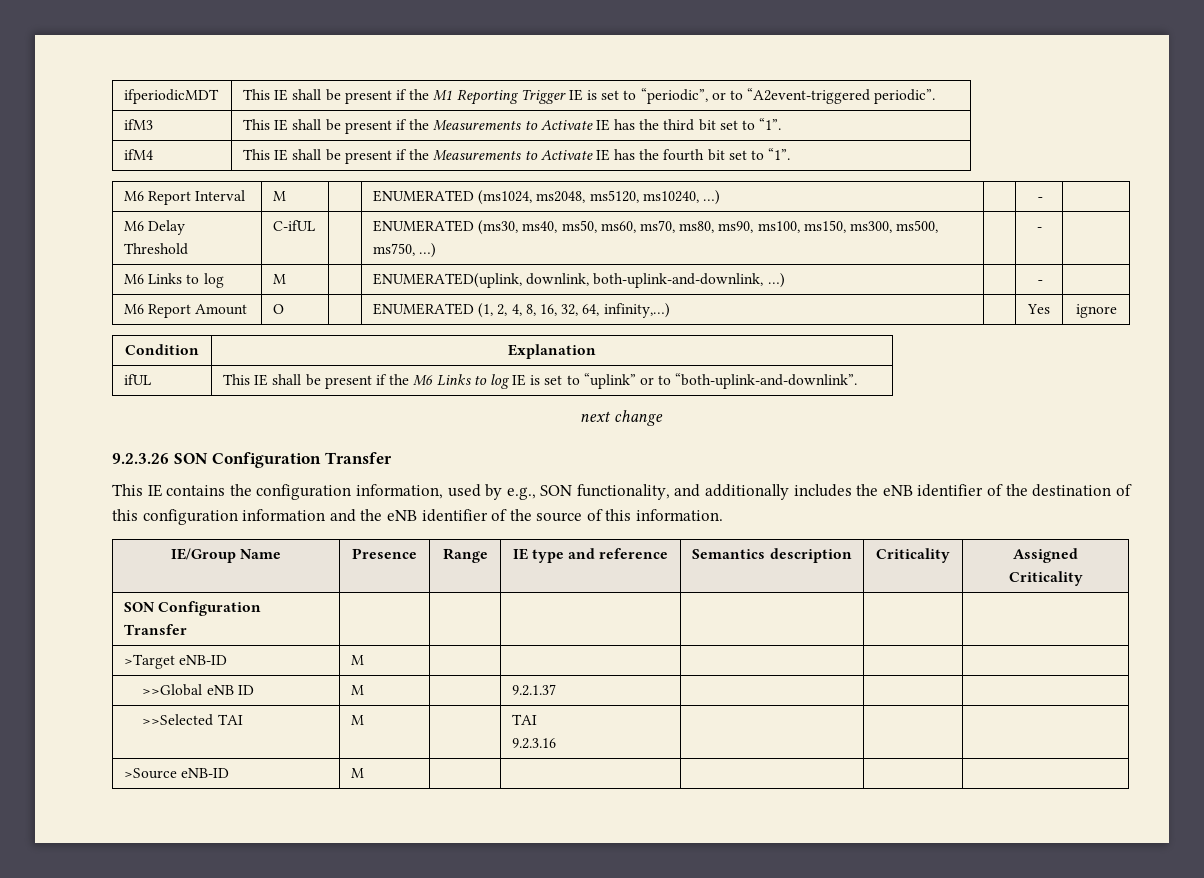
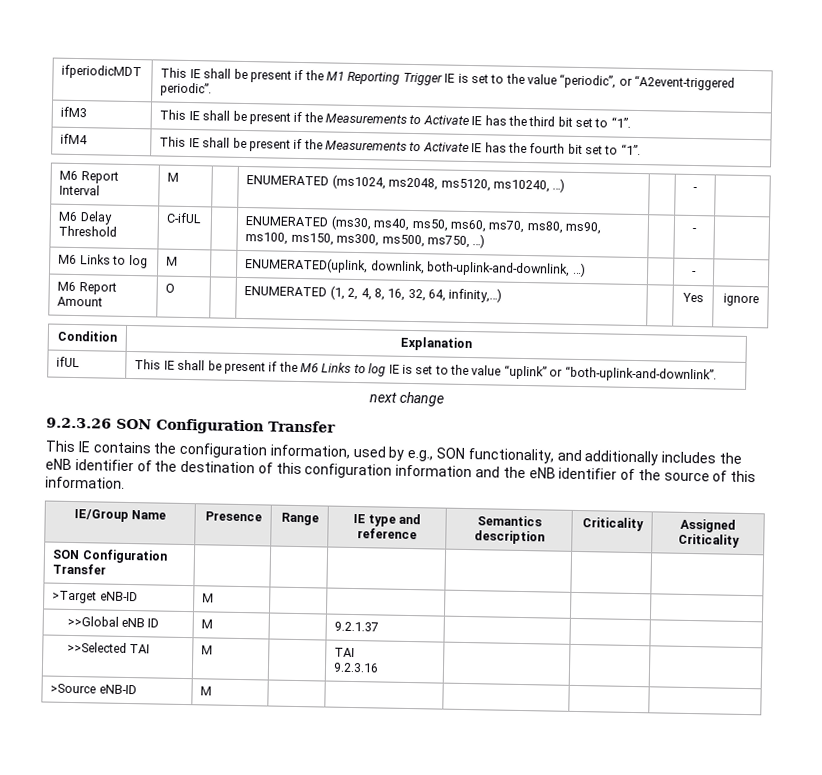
(637, 95) none -> [505,73,558,85] the value
[730,90,744,100] to -> (633, 81) none
(580, 380) none -> [450,364,502,376] the value
[658,375,672,385] to -> (564, 372) none

